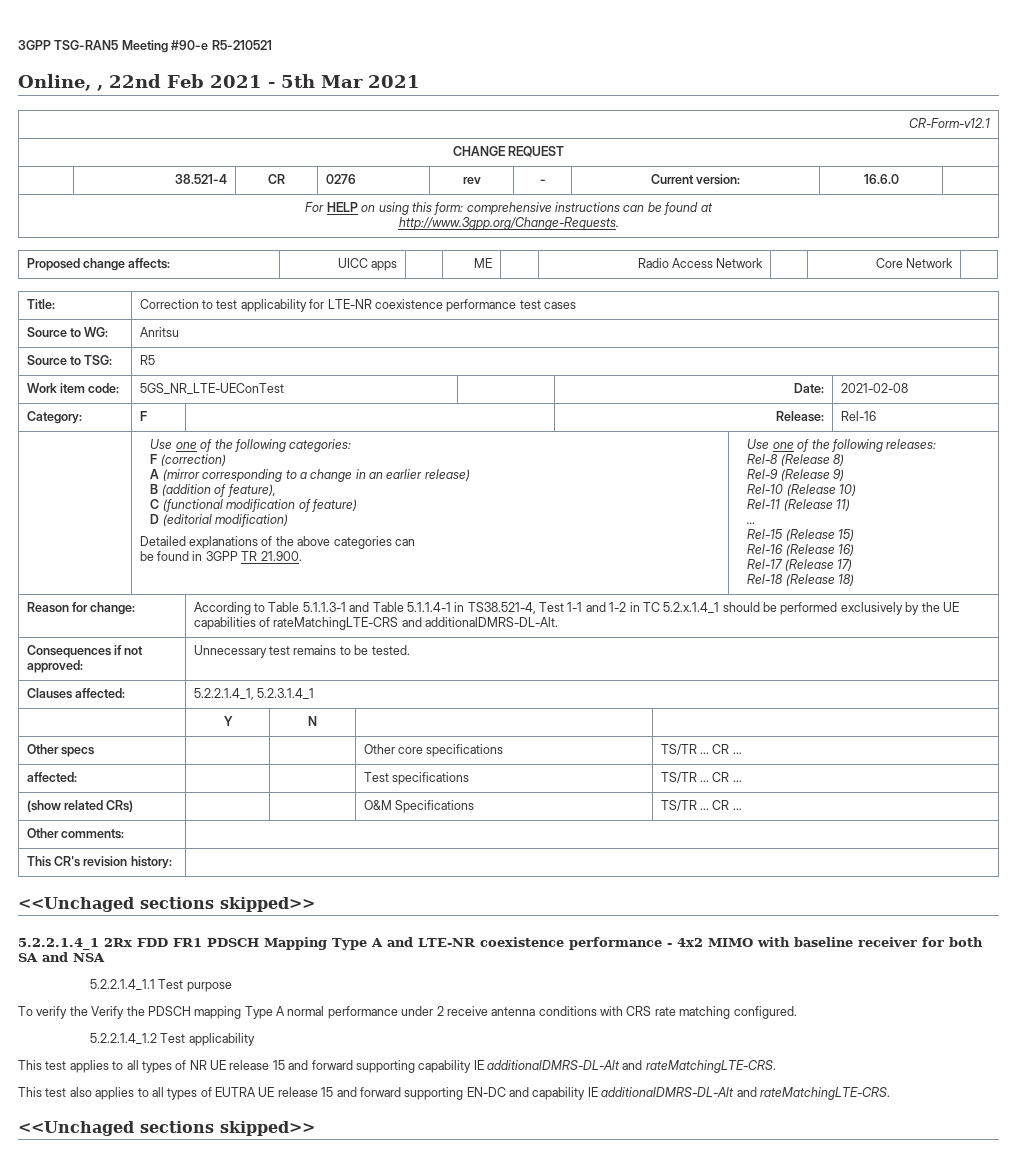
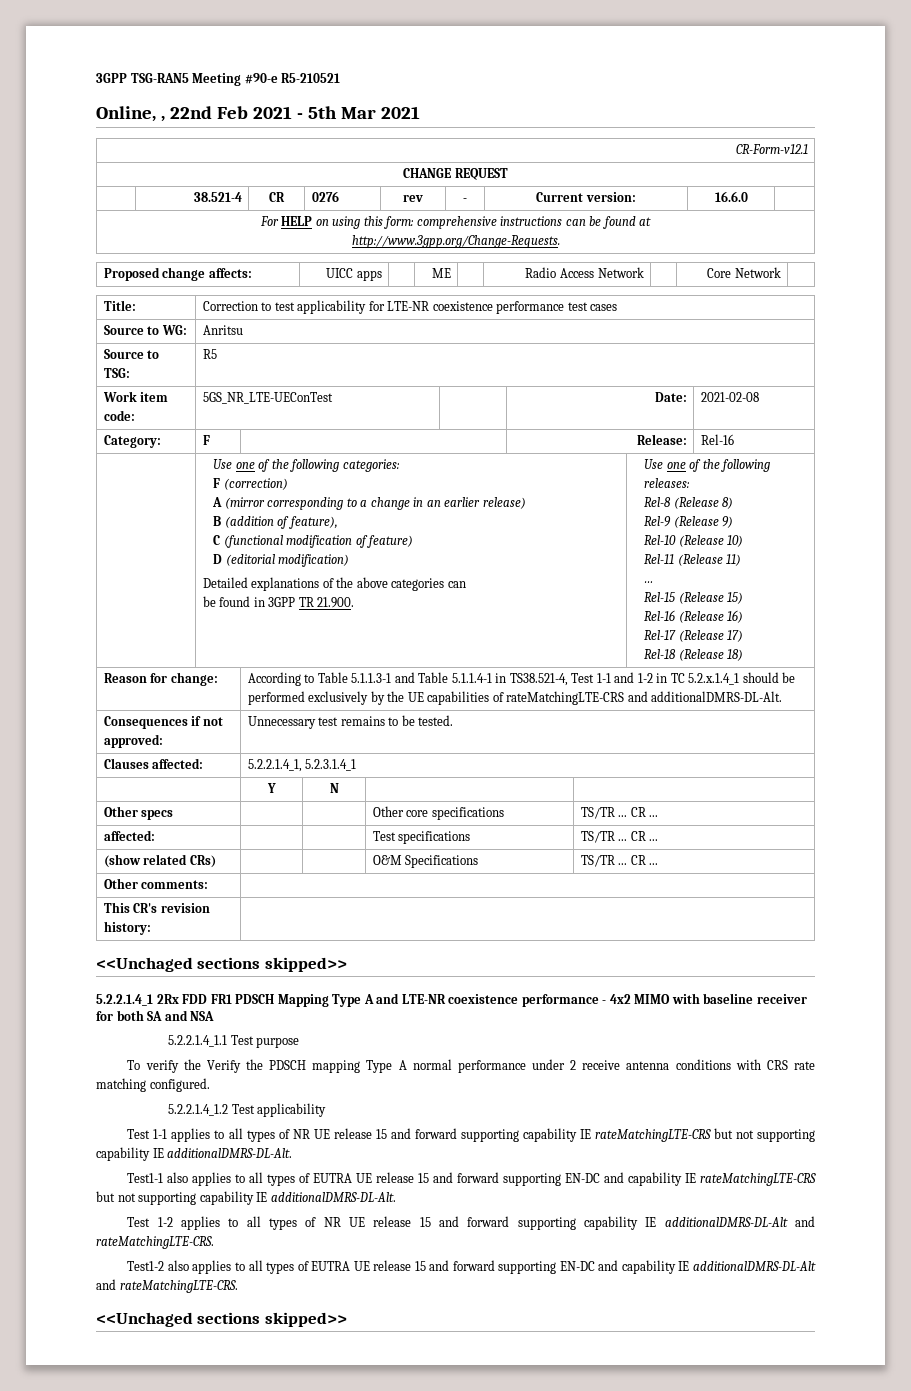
[18,1060,67,1070] This test -> [127,1128,815,1142] [96,1147,293,1161] [127,1172,816,1186] [96,1191,396,1205] [127,1217,173,1227] Test 1-1 applies to all types of NR UE release 15 and forward supporting capability IE rateMatchingLTE-CRS but not supporting capability IE additionalDMRS-DL-Alt. // Test1-1 also applies to all types of EUTRA UE release 15 and forward supporting EN-DC and capability IE rateMatchingLTE-CRS but not supporting capability IE additionalDMRS-DL-Alt. // Test 1-2
[18,1087,67,1097] This test -> [127,1261,165,1271] Test1-2

